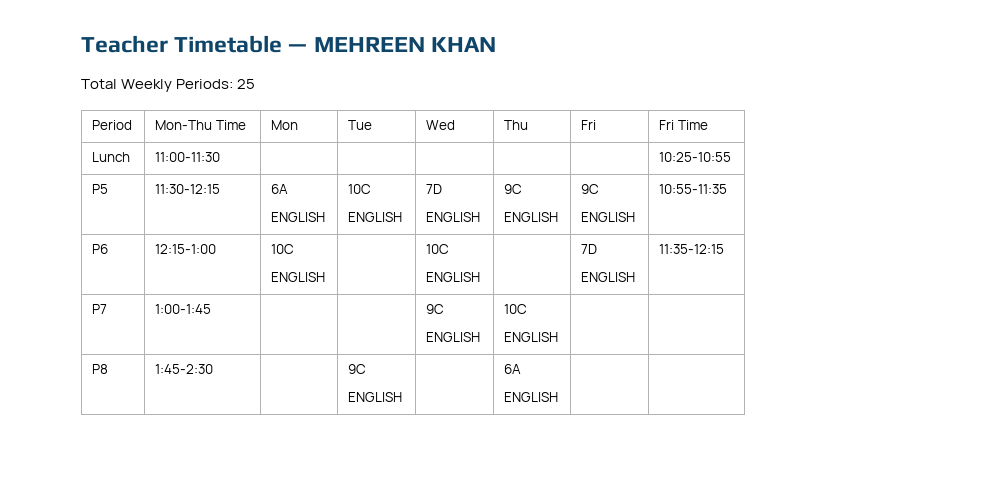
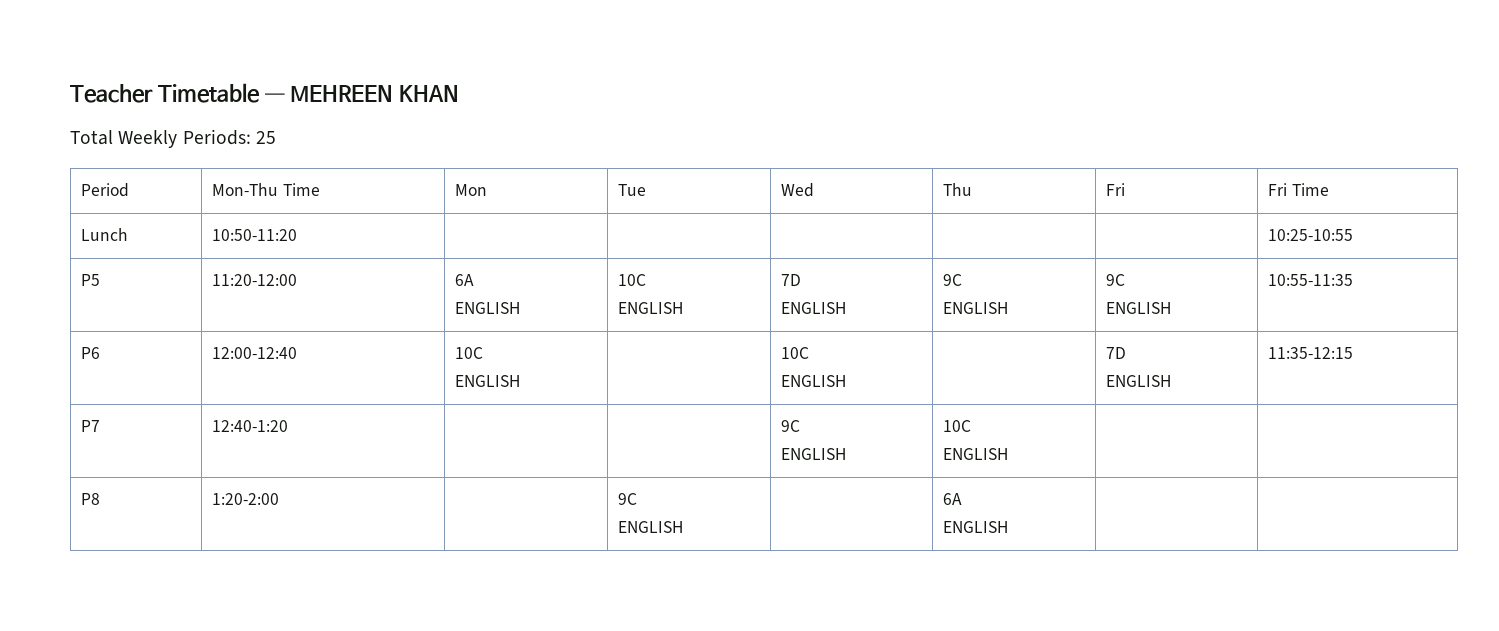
[155,152,221,162] 11:00-11:30 -> [212,229,298,241] 10:50-11:20
[155,184,221,194] 11:30-12:15 -> [212,274,298,286] 11:20-12:00
[155,244,217,254] 12:15-1:00 -> [212,347,298,359] 12:00-12:40
[155,304,212,314] 1:00-1:45 -> [212,420,289,432] 12:40-1:20
[155,364,214,374] 1:45-2:30 -> [212,493,280,505] 1:20-2:00

